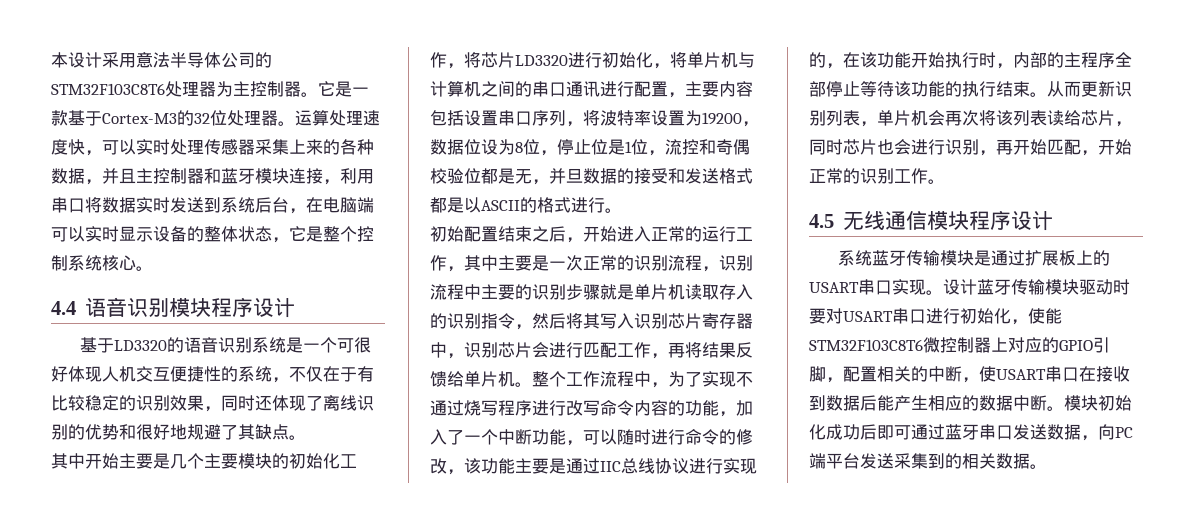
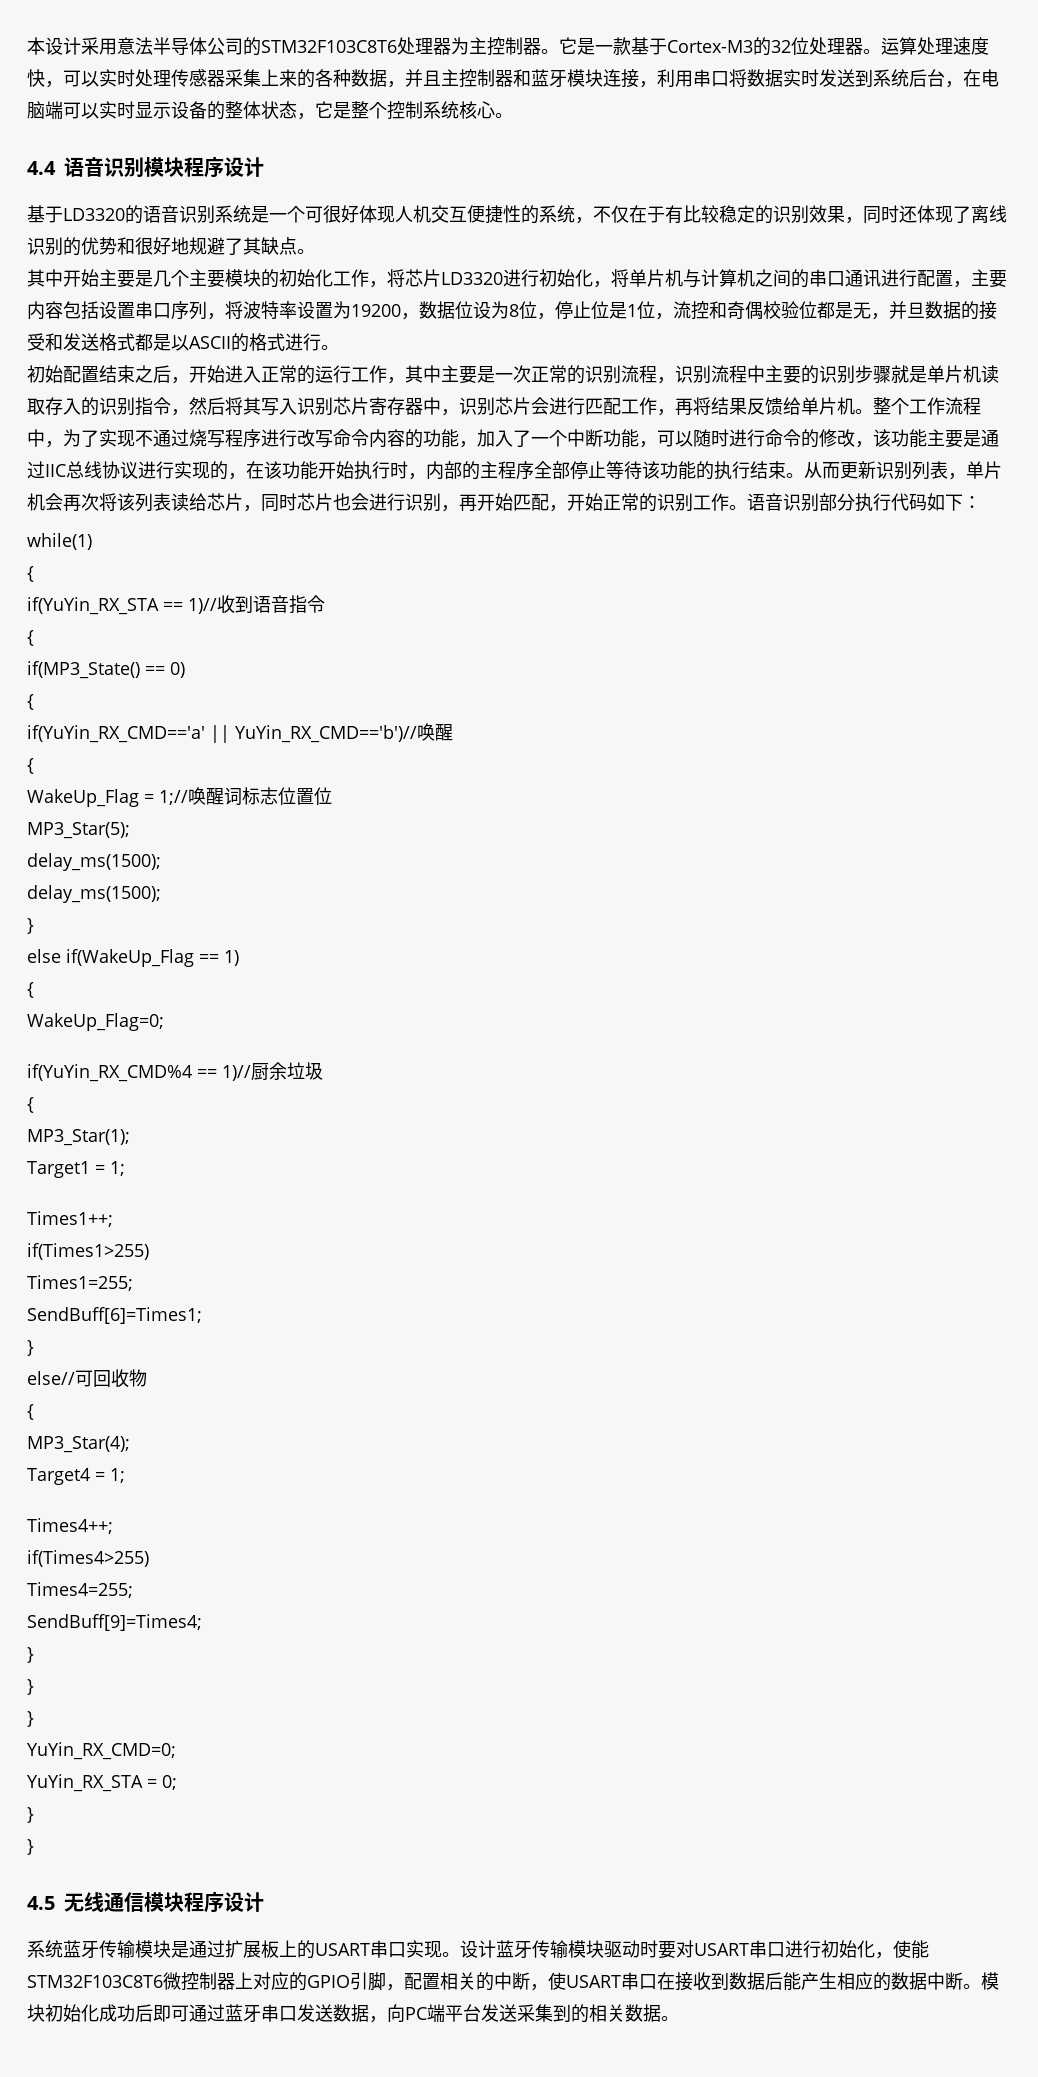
(945, 181) none -> [747,493,981,512] [27,533,92,550] [27,566,34,582] [27,595,325,615] [27,630,34,646] [27,661,185,679] [27,694,34,710] [27,723,453,743] [27,758,34,774] [27,787,332,807] [27,822,130,839] [27,853,161,871] [27,885,161,903] [27,918,34,934] [27,949,239,967] [27,982,34,998] [27,1013,164,1031] [27,1062,323,1082] [27,1097,34,1113] [27,1129,130,1146] [27,1161,125,1178] [27,1211,113,1227] [27,1243,149,1260] [27,1275,133,1291] [27,1307,202,1324] [27,1340,34,1356] [27,1369,147,1388] [27,1404,34,1420] [27,1436,130,1453] [27,1468,125,1485] [27,1518,113,1534] [27,1550,149,1567] [27,1582,133,1598] [27,1614,202,1631] [27,1647,34,1663] [27,1679,34,1695] [27,1711,34,1727] [27,1742,176,1760] [27,1774,177,1792] [27,1807,34,1823] [27,1839,34,1855] 语音识别部分执行代码如下： // while(1) // { // if(YuYin_RX_STA == 1)//收到语音指令 // { // if(MP3_State() == 0) // { // if(YuYin_RX_CMD=='a' || YuYin_RX_CMD=='b')//唤醒 // { // WakeUp_Flag = 1;//唤醒词标志位置位 // MP3_Star(5); // delay_ms(1500); // delay_ms(1500); // } // else if(WakeUp_Flag == 1) // { // WakeUp_Flag=0; // if(YuYin_RX_CMD%4 == 1)//厨余垃圾 // { // MP3_Star(1); // Target1 = 1; // Times1++; // if(Times1>255) // Times1=255; // SendBuff[6]=Times1; // } // else//可回收物 // { // MP3_Star(4); // Target4 = 1; // Times4++; // if(Times4>255) // Times4=255; // SendBuff[9]=Times4; // } // } // } // YuYin_RX_CMD=0; // YuYin_RX_STA = 0; // } // }

